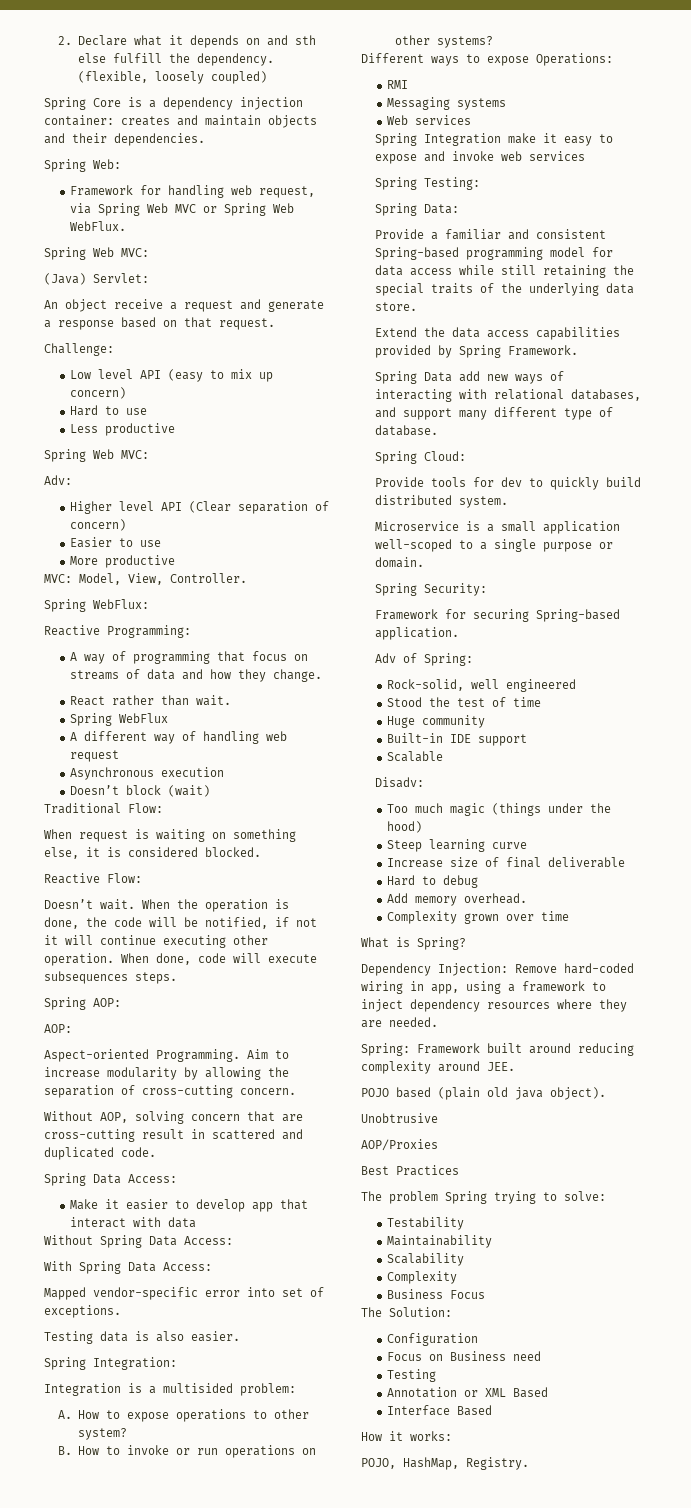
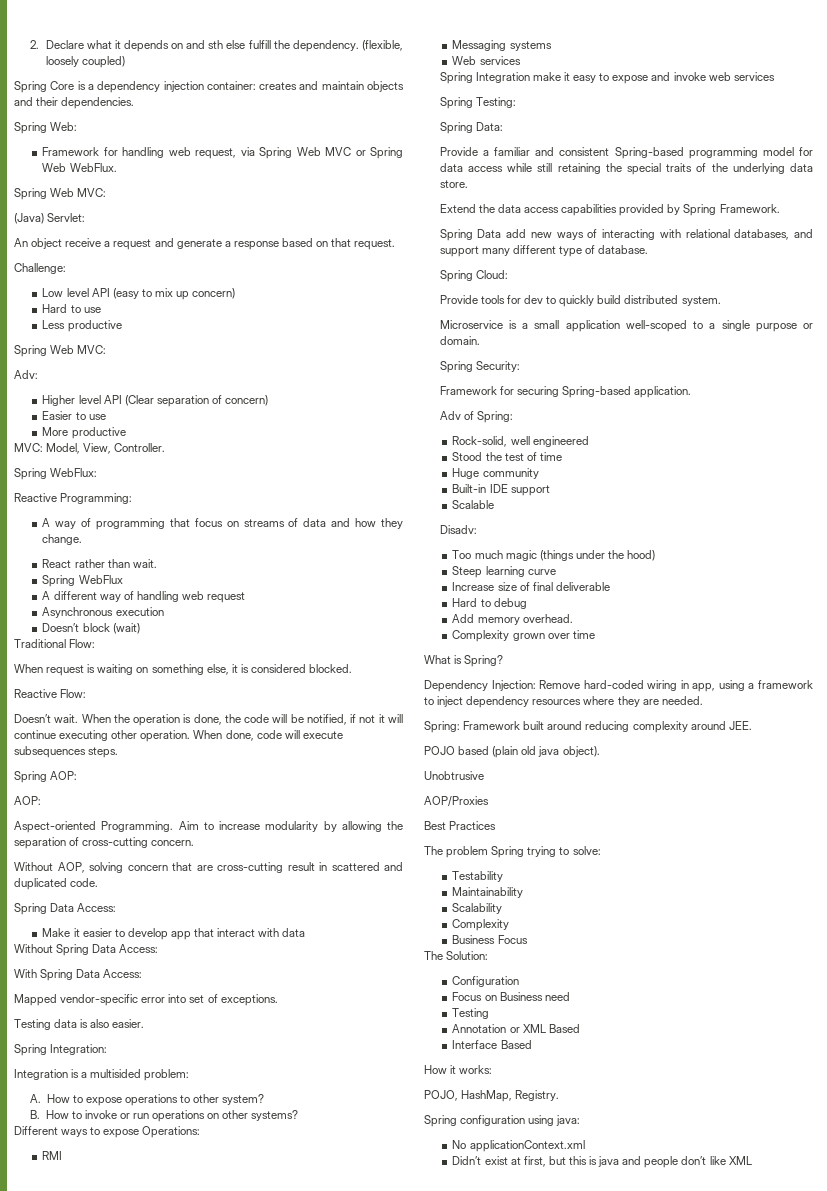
(529, 1463) none -> [424,1115,581,1127] [452,1140,585,1152] [452,1156,752,1168] // Spring configuration using java: // No applicationContext.xml // Didn’t exist at first, but this is java and people don’t like XML

